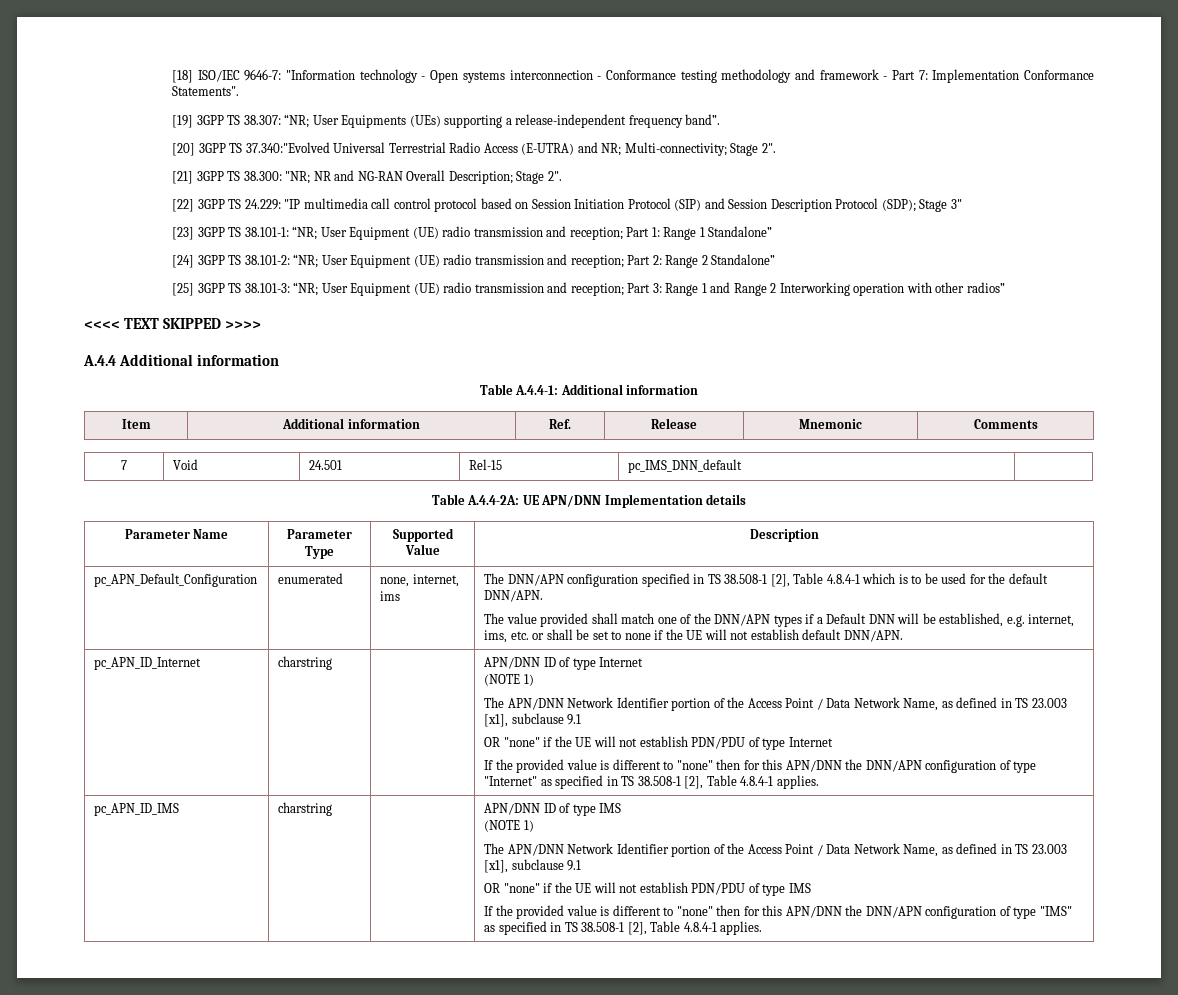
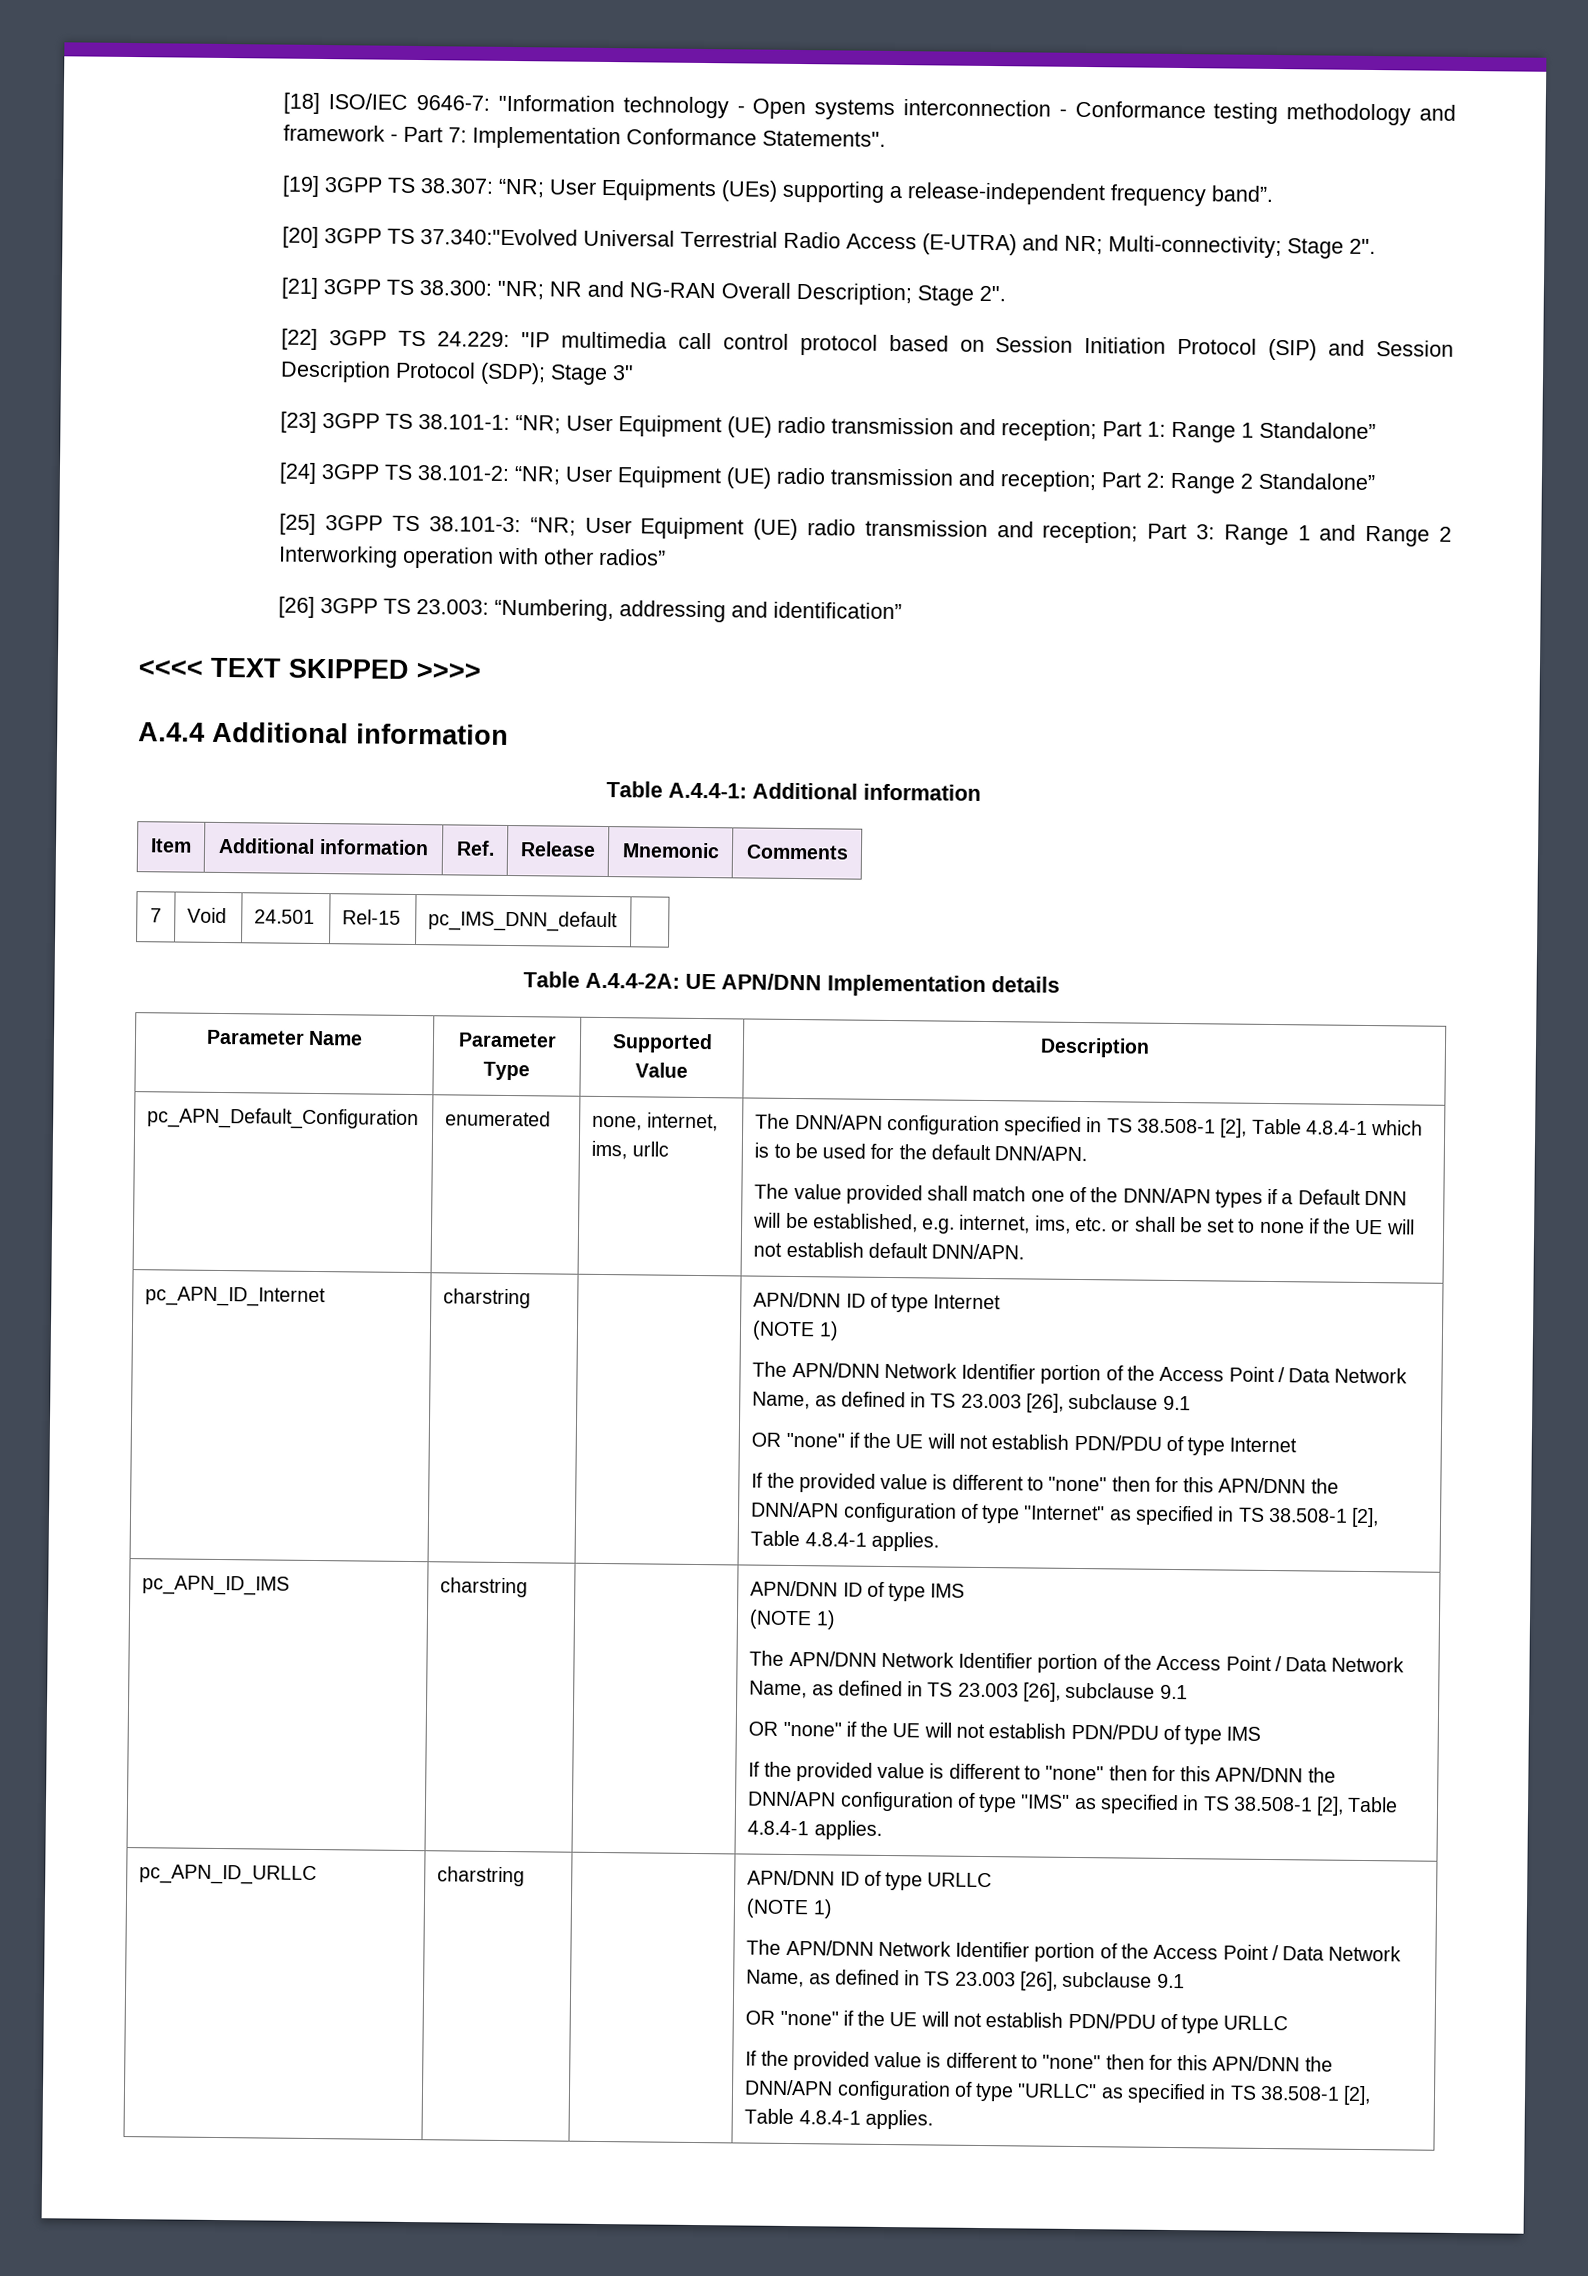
(1005, 287) none -> [278,596,903,623] // [26] 3GPP TS 23.003: “Numbering, addressing and identification”
[380,591,401,601] ims -> [591,1140,669,1160] ims, urllc
[484,714,509,727] [x1], -> [1025,1393,1064,1413] [26],
[484,860,509,873] [x1], -> [1022,1682,1061,1702] [26],
(763, 928) none -> [139,1864,318,1886] [437,1866,526,1887] [747,1869,993,1891] [746,1898,833,1919] [746,1939,1402,1963] [746,1969,1185,1991] [745,2010,1289,2034] [745,2050,1333,2072] [744,2079,1372,2106] [744,2108,933,2130] // pc_APN_ID_URLLC | charstring | | APN/DNN ID of type URLLC // (NOTE 1) // The APN/DNN Network Identifier portion of the Access Point / Data Network Name, as defined in TS 23.003 [26], subclause 9.1 // OR "none" if the UE will not establish PDN/PDU of type URLLC // If the provided value is different to "none" then for this APN/DNN the DNN/APN configuration of type "URLLC" as specified in TS 38.508-1 [2], Table 4.8.4-1 applies.

